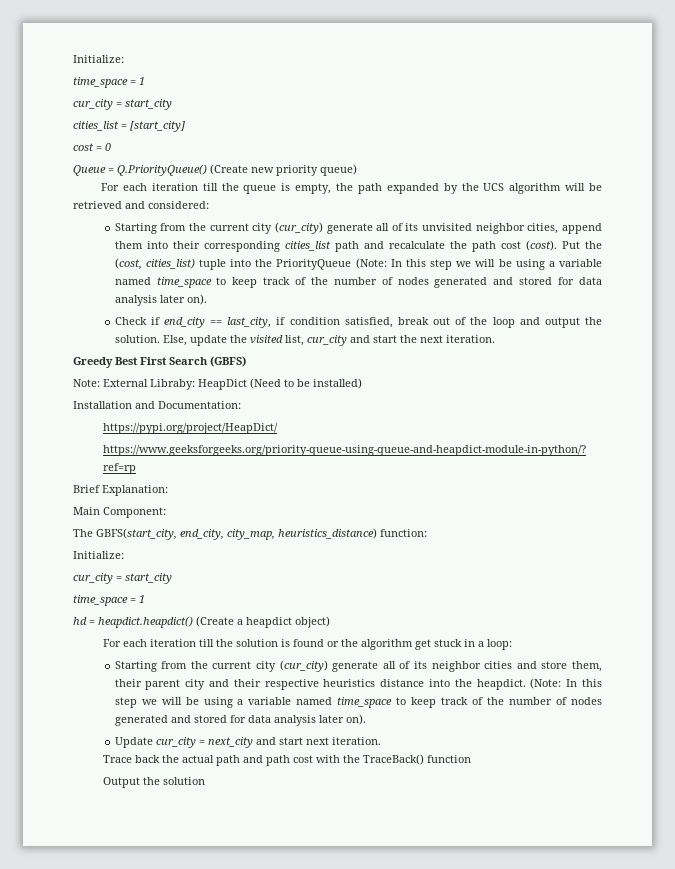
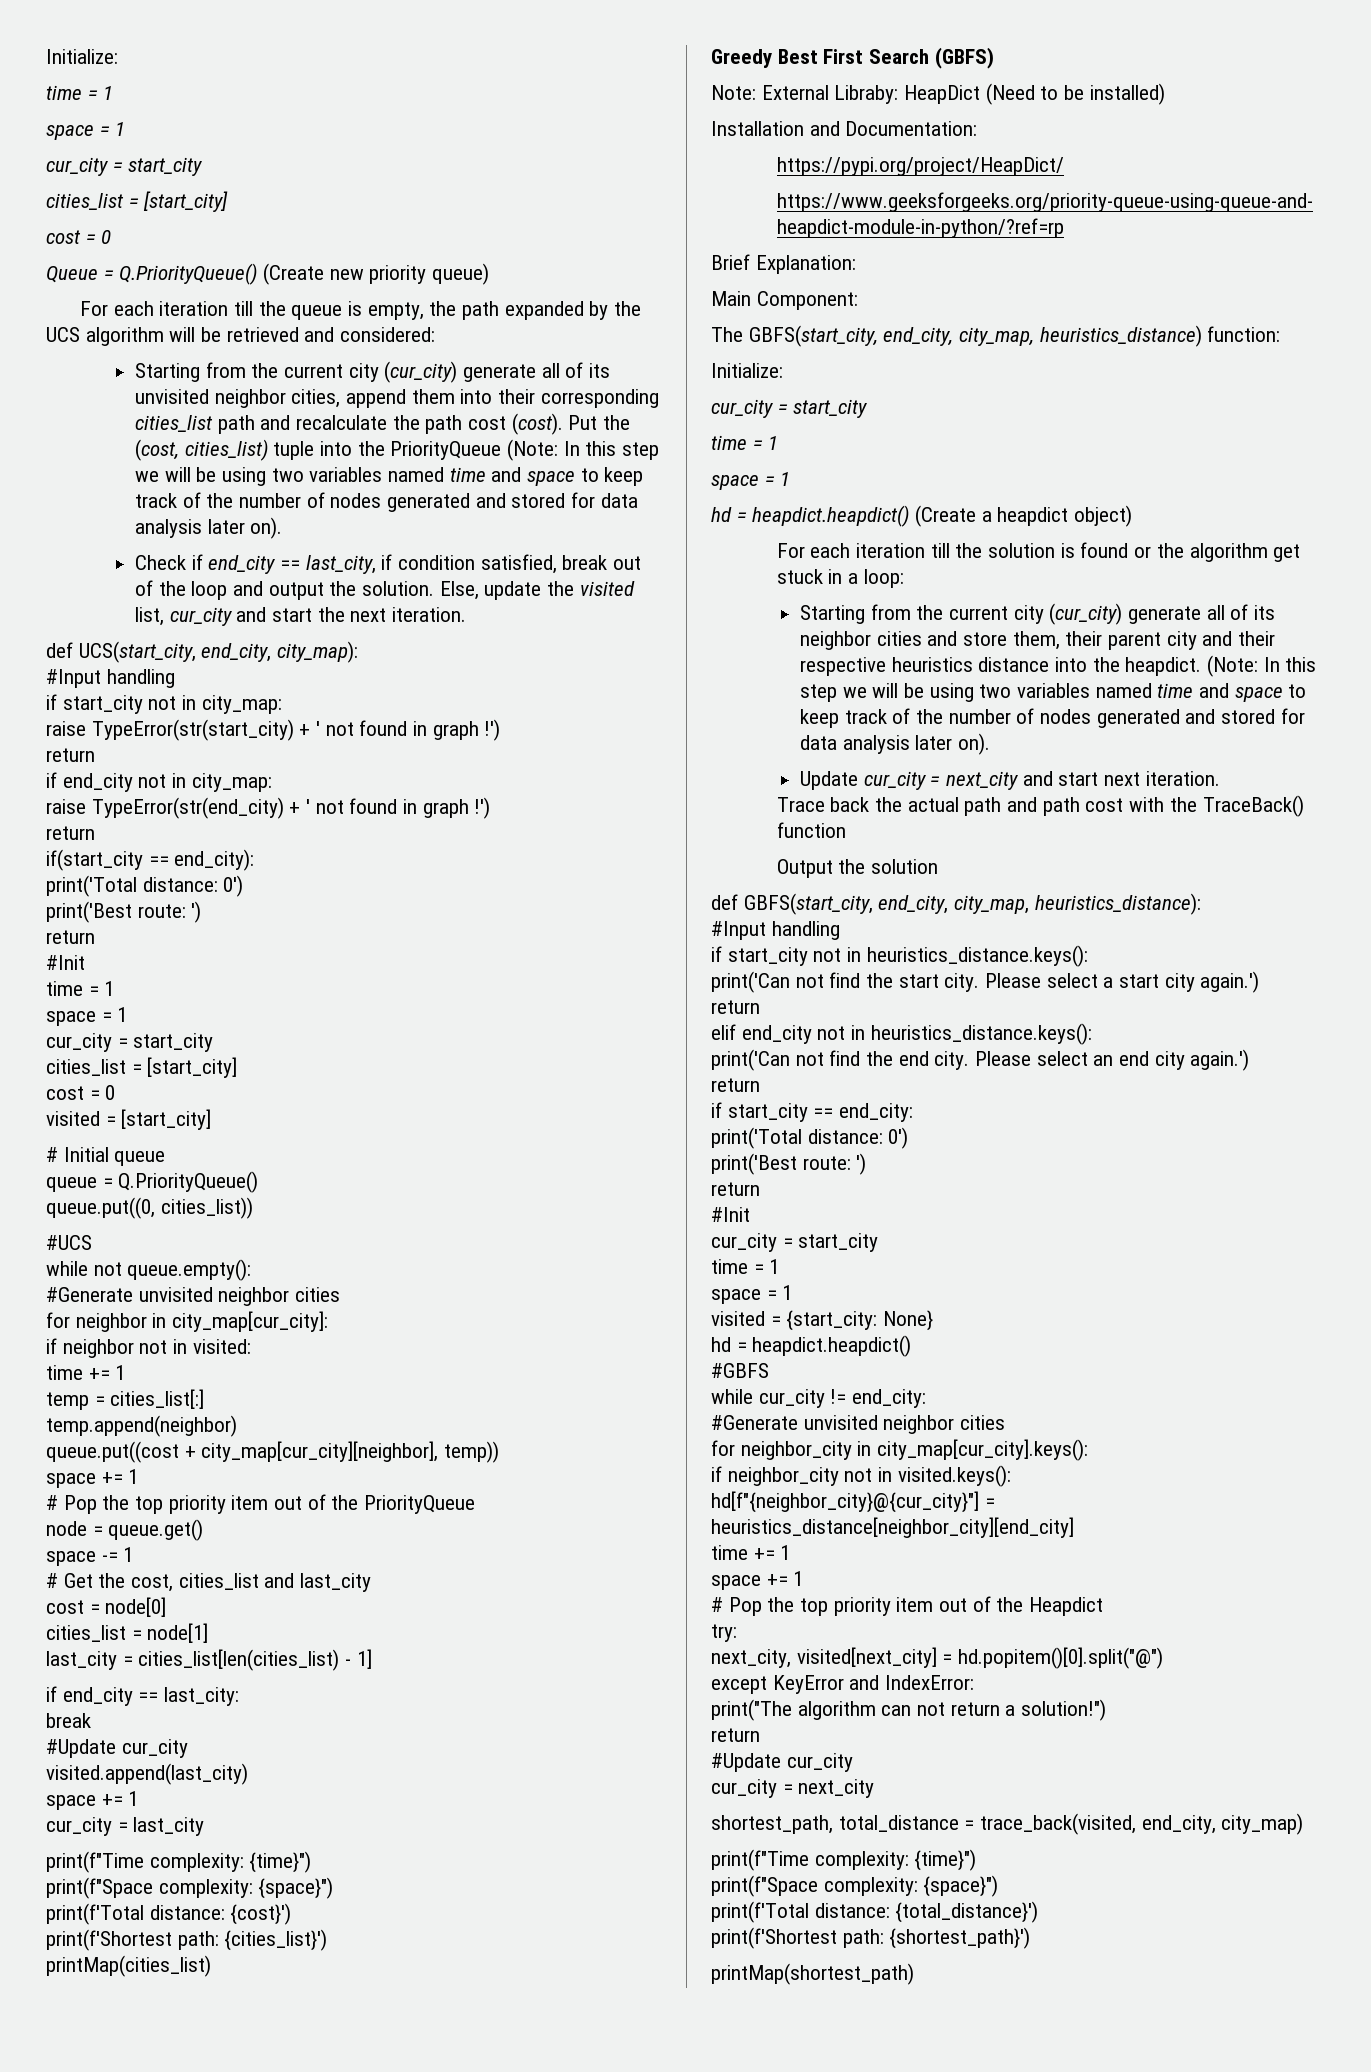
[73,55,124,63] [73,77,128,88] Initialize: // time_space -> [46,49,118,64] [46,85,114,100] [46,125,94,140] Initialize: // time = 1 // space
[548,259,603,267] [114,277,212,288] a variable named time_space -> [271,467,575,486] two variables named time and space
(495, 339) none -> [46,641,359,663] [46,669,175,688] [46,694,282,714] [46,719,501,741] [46,748,95,762] [46,772,272,792] [46,797,491,819] [46,826,95,840] [46,849,255,871] [46,875,244,897] [46,901,202,923] [46,930,95,944] [46,955,85,970] [46,981,115,996] [46,1007,128,1026] [46,1033,214,1052] [46,1057,238,1078] [46,1085,116,1100] [46,1109,212,1130] [46,1147,166,1166] [46,1171,259,1193] [46,1197,253,1219] [46,1235,92,1250] [46,1259,252,1281] [46,1287,341,1306] [46,1311,329,1332] [46,1338,251,1358] [46,1365,126,1380] [46,1389,205,1410] [46,1415,237,1437] [46,1441,500,1463] [46,1469,139,1488] [46,1494,476,1514] [46,1519,204,1541] [46,1547,134,1566] [46,1573,372,1592] [46,1597,167,1617] [46,1623,209,1643] [46,1649,372,1671] [46,1686,240,1706] [46,1713,91,1728] [46,1739,188,1758] [46,1763,248,1785] [46,1791,139,1810] [46,1817,205,1836] [46,1851,312,1873] [46,1877,334,1899] [46,1903,292,1925] [46,1929,328,1951] [46,1955,211,1977] // def UCS(start_city, end_city, city_map): // #Input handling // if start_city not in city_map: // raise TypeError(str(start_city) + ' not found in graph !') // return // if end_city not in city_map: // raise TypeError(str(end_city) + ' not found in graph !') // return // if(start_city == end_city): // print('Total distance: 0') // print('Best route: ') // return // #Init // time = 1 // space = 1 // cur_city = start_city // cities_list = [start_city] // cost = 0 // visited = [start_city] // # Initial queue // queue = Q.PriorityQueue() // queue.put((0, cities_list)) // #UCS // while not queue.empty(): // #Generate unvisited neighbor cities // for neighbor in city_map[cur_city]: // if neighbor not in visited: // time += 1 // temp = cities_list[:] // temp.append(neighbor) // queue.put((cost + city_map[cur_city][neighbor], temp)) // space += 1 // # Pop the top priority item out of the PriorityQueue // node = queue.get() // space -= 1 // # Get the cost, cities_list and last_city // cost = node[0] // cities_list = node[1] // last_city = cities_list[len(cities_list) - 1] // if end_city == last_city: // break // #Update cur_city // visited.append(last_city) // space += 1 // cur_city = last_city // print(f"Time complexity: {time}") // print(f"Space complexity: {space}") // print(f'Total distance: {cost}') // print(f'Shortest path: {cities_list}') // printMap(cities_list)
[73,595,128,606] time_space -> [711,435,779,450] [711,475,759,490] time = 1 // space
[237,697,393,708] a variable named time_space -> [979,683,1283,702] two variables named time and space
(205, 781) none -> [711,893,1201,915] [711,921,840,940] [711,945,1088,967] [711,971,1260,993] [711,1000,760,1014] [711,1023,1092,1045] [711,1049,1250,1071] [711,1078,760,1092] [711,1102,914,1122] [711,1127,909,1149] [711,1153,867,1175] [711,1182,760,1196] [711,1207,750,1222] [711,1233,879,1252] [711,1259,780,1274] [711,1285,793,1304] [711,1310,934,1331] [711,1335,912,1357] [711,1363,769,1378] [711,1389,927,1408] [711,1415,1006,1434] [711,1439,1089,1461] [711,1465,1011,1487] [711,1491,995,1513] [711,1517,1074,1538] [711,1545,791,1560] [711,1571,804,1590] [711,1596,1104,1616] [711,1624,737,1642] [711,1647,1164,1669] [711,1675,975,1694] [711,1699,1107,1721] [711,1728,760,1742] [711,1753,853,1772] [711,1779,875,1798] [711,1813,1304,1835] [711,1849,977,1871] [711,1875,999,1897] [711,1901,1039,1923] [711,1927,1031,1949] [711,1963,914,1985] // def GBFS(start_city, end_city, city_map, heuristics_distance): // #Input handling // if start_city not in heuristics_distance.keys(): // print('Can not find the start city. Please select a start city again.') // return // elif end_city not in heuristics_distance.keys(): // print('Can not find the end city. Please select an end city again.') // return // if start_city == end_city: // print('Total distance: 0') // print('Best route: ') // return // #Init // cur_city = start_city // time = 1 // space = 1 // visited = {start_city: None} // hd = heapdict.heapdict() // #GBFS // while cur_city != end_city: // #Generate unvisited neighbor cities // for neighbor_city in city_map[cur_city].keys(): // if neighbor_city not in visited.keys(): // hd[f"{neighbor_city}@{cur_city}"] = heuristics_distance[neighbor_city][end_city] // time += 1 // space += 1 // # Pop the top priority item out of the Heapdict // try: // next_city, visited[next_city] = hd.popitem()[0].split("@") // except KeyError and IndexError: // print("The algorithm can not return a solution!") // return // #Update cur_city // cur_city = next_city // shortest_path, total_distance = trace_back(visited, end_city, city_map) // print(f"Time complexity: {time}") // print(f"Space complexity: {space}") // print(f'Total distance: {total_distance}') // print(f'Shortest path: {shortest_path}') // printMap(shortest_path)

